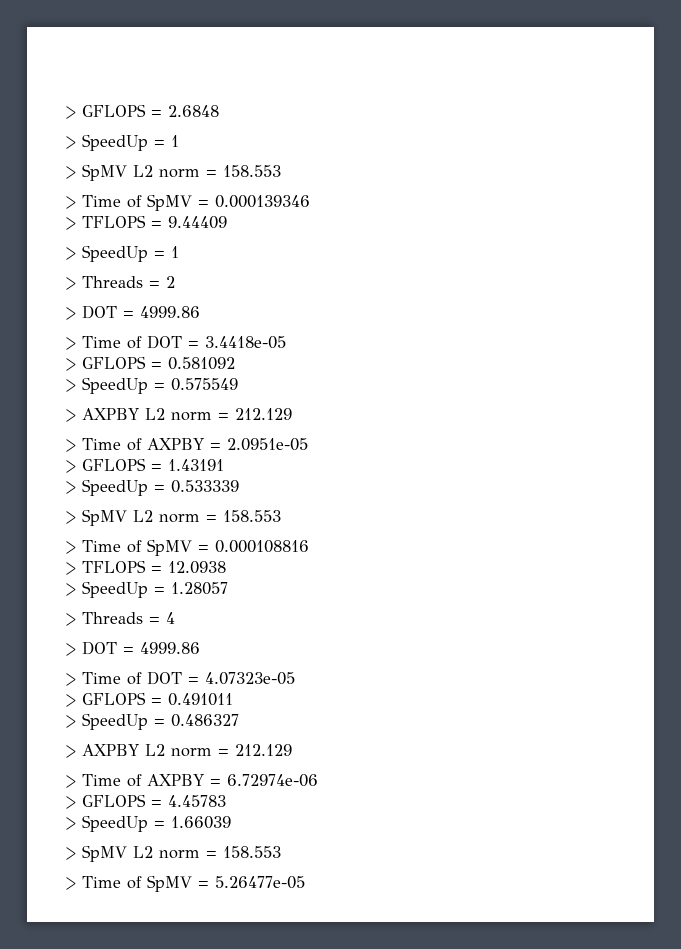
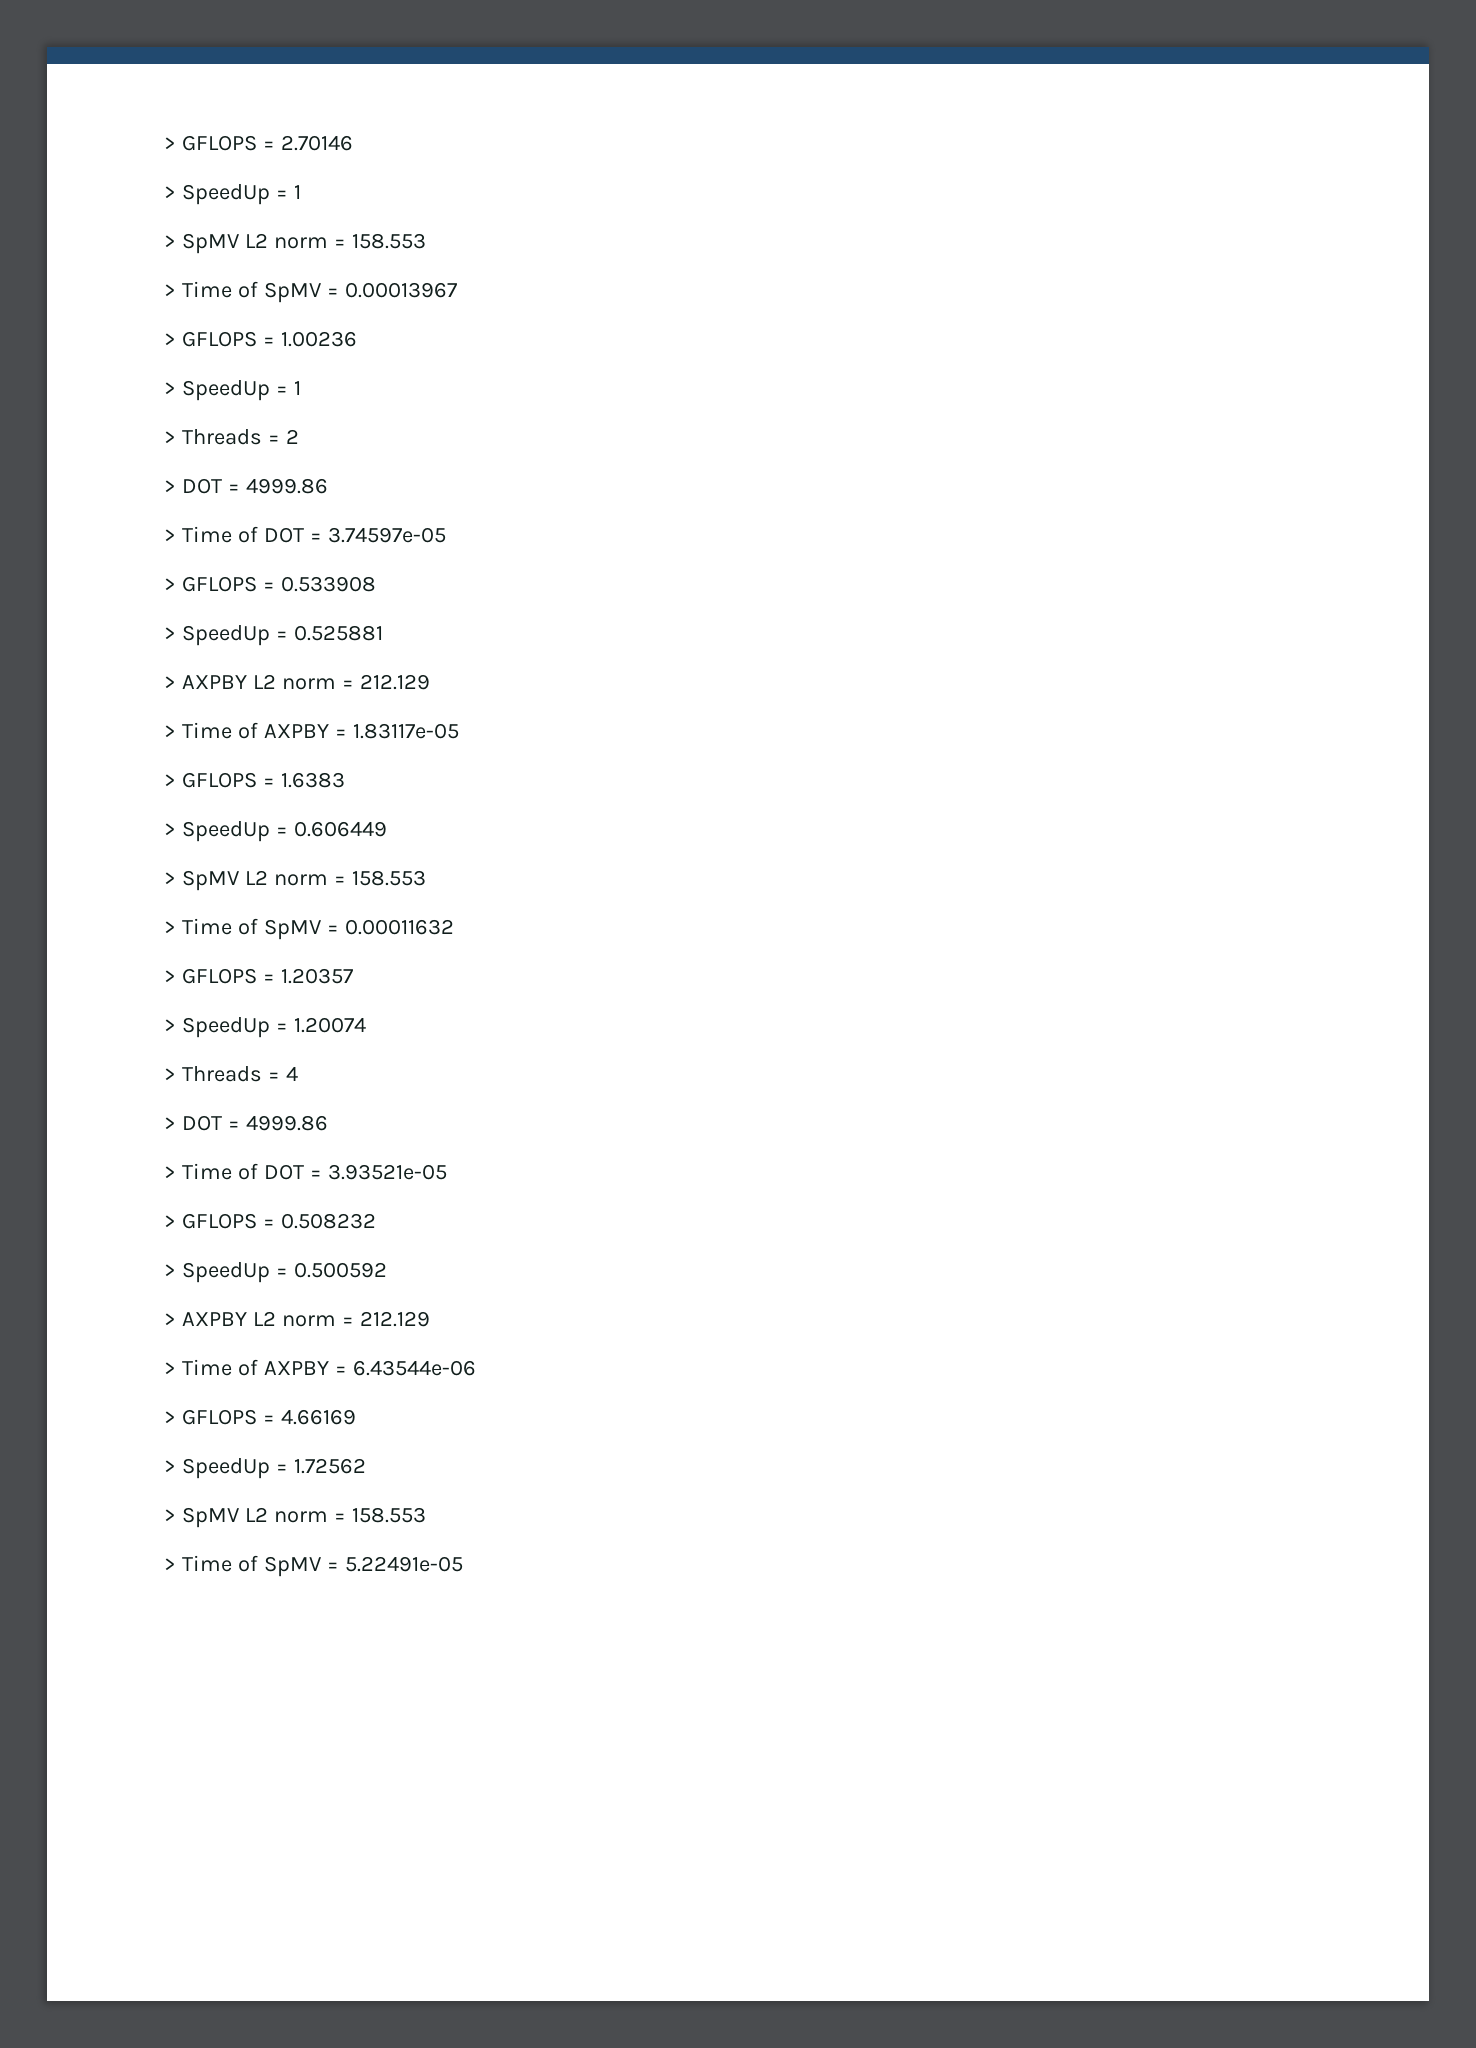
[66,104,219,119] > GFLOPS = 2.6848 -> [164,135,353,151] > GFLOPS = 2.70146
[215,195,310,208] [66,215,227,230] 0.000139346 // > TFLOPS = 9.44409 -> [344,282,457,298] [164,331,357,347] 0.00013967 // > GFLOPS = 1.00236
[205,336,286,349] [66,356,235,371] [66,377,238,394] 3.4418e-05 // > GFLOPS = 0.581092 // > SpeedUp = 0.575549 -> [327,527,446,543] [164,576,376,592] [164,625,383,646] 3.74597e-05 // > GFLOPS = 0.533908 // > SpeedUp = 0.525881
[227,438,308,451] [66,458,224,473] [66,479,239,496] 2.0951e-05 // > GFLOPS = 1.43191 // > SpeedUp = 0.533339 -> [352,723,459,739] [164,772,345,788] [164,821,387,842] 1.83117e-05 // > GFLOPS = 1.6383 // > SpeedUp = 0.606449
[215,540,309,553] [66,560,226,575] [66,581,228,598] 0.000108816 // > TFLOPS = 12.0938 // > SpeedUp = 1.28057 -> [344,919,454,935] [164,968,353,984] [164,1017,366,1038] 0.00011632 // > GFLOPS = 1.20357 // > SpeedUp = 1.20074
[205,672,295,685] [66,692,233,707] [66,713,239,730] 4.07323e-05 // > GFLOPS = 0.491011 // > SpeedUp = 0.486327 -> [327,1164,447,1180] [164,1213,376,1229] [164,1262,387,1283] 3.93521e-05 // > GFLOPS = 0.508232 // > SpeedUp = 0.500592
[227,774,318,787] [66,794,226,809] [66,815,231,832] 6.72974e-06 // > GFLOPS = 4.45783 // > SpeedUp = 1.66039 -> [352,1360,476,1376] [164,1409,356,1425] [164,1458,366,1479] 6.43544e-06 // > GFLOPS = 4.66169 // > SpeedUp = 1.72562
[215,876,305,889] 5.26477e-05 -> [344,1556,463,1572] 5.22491e-05

